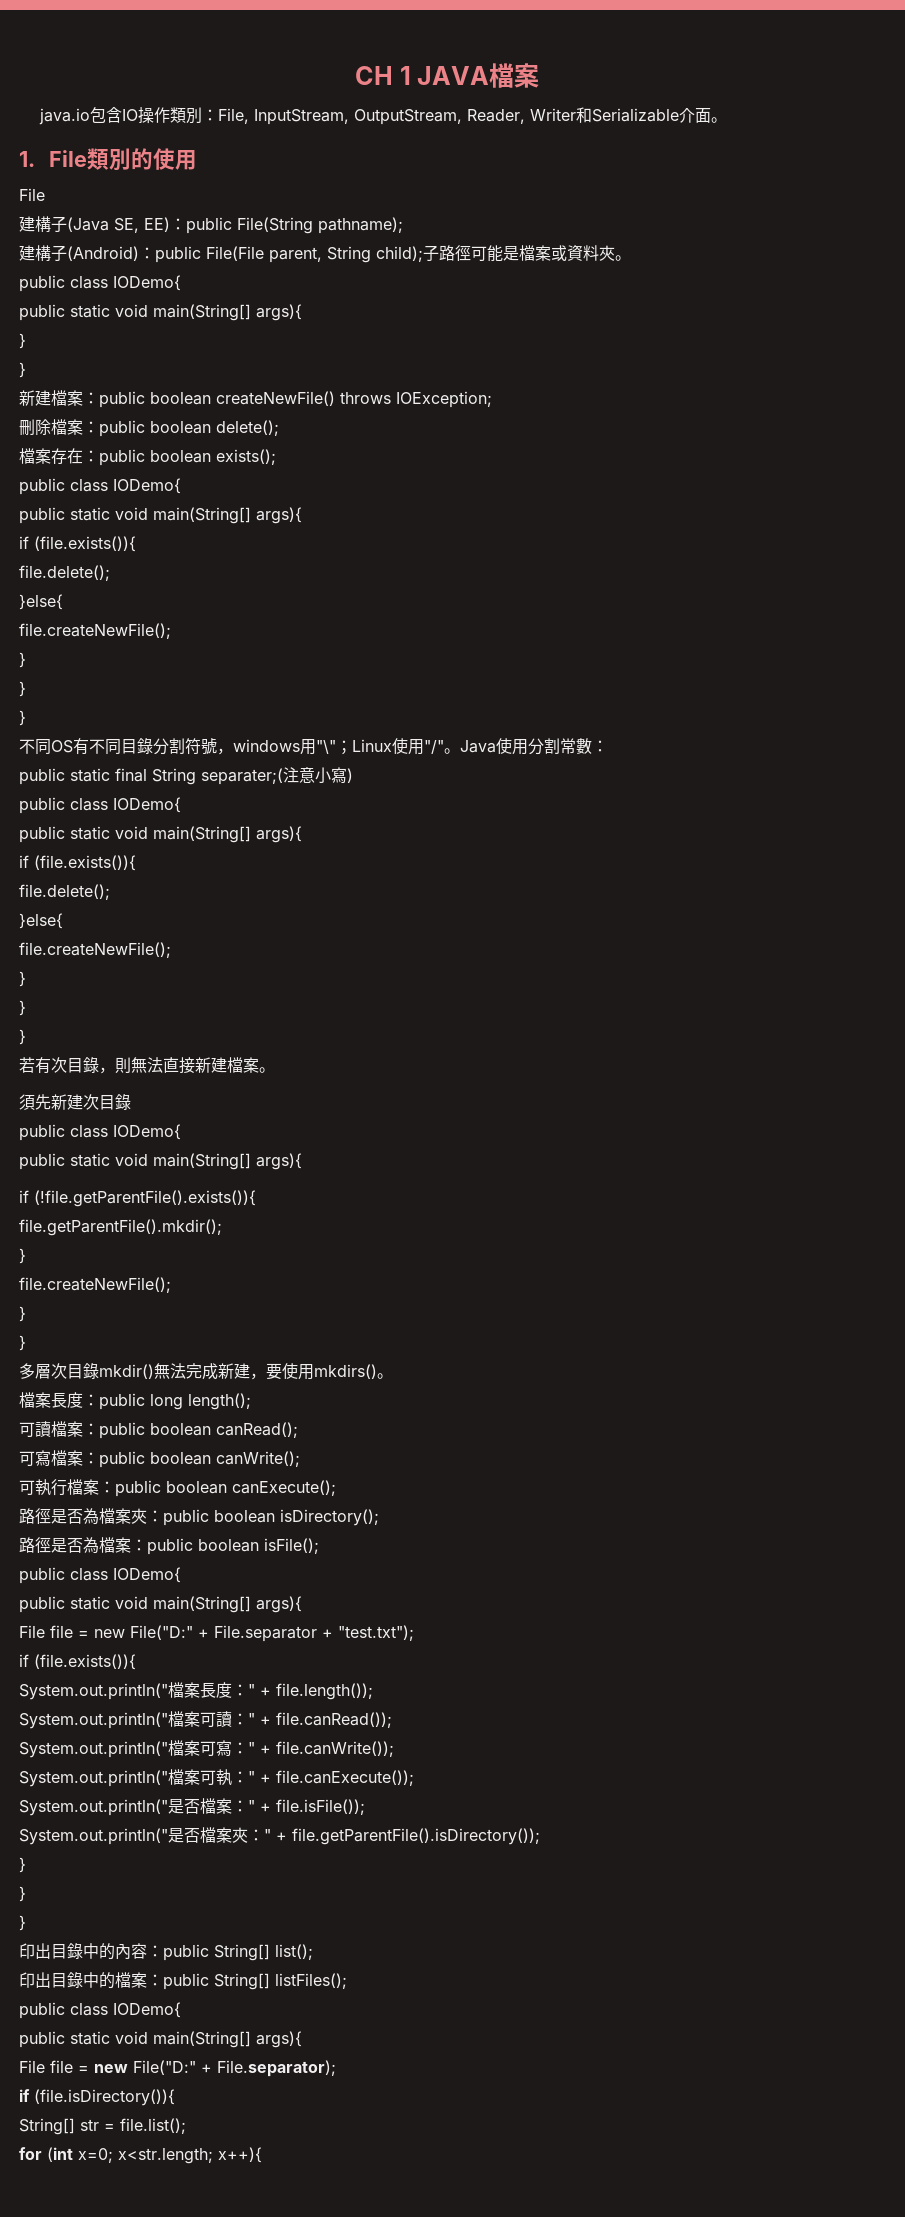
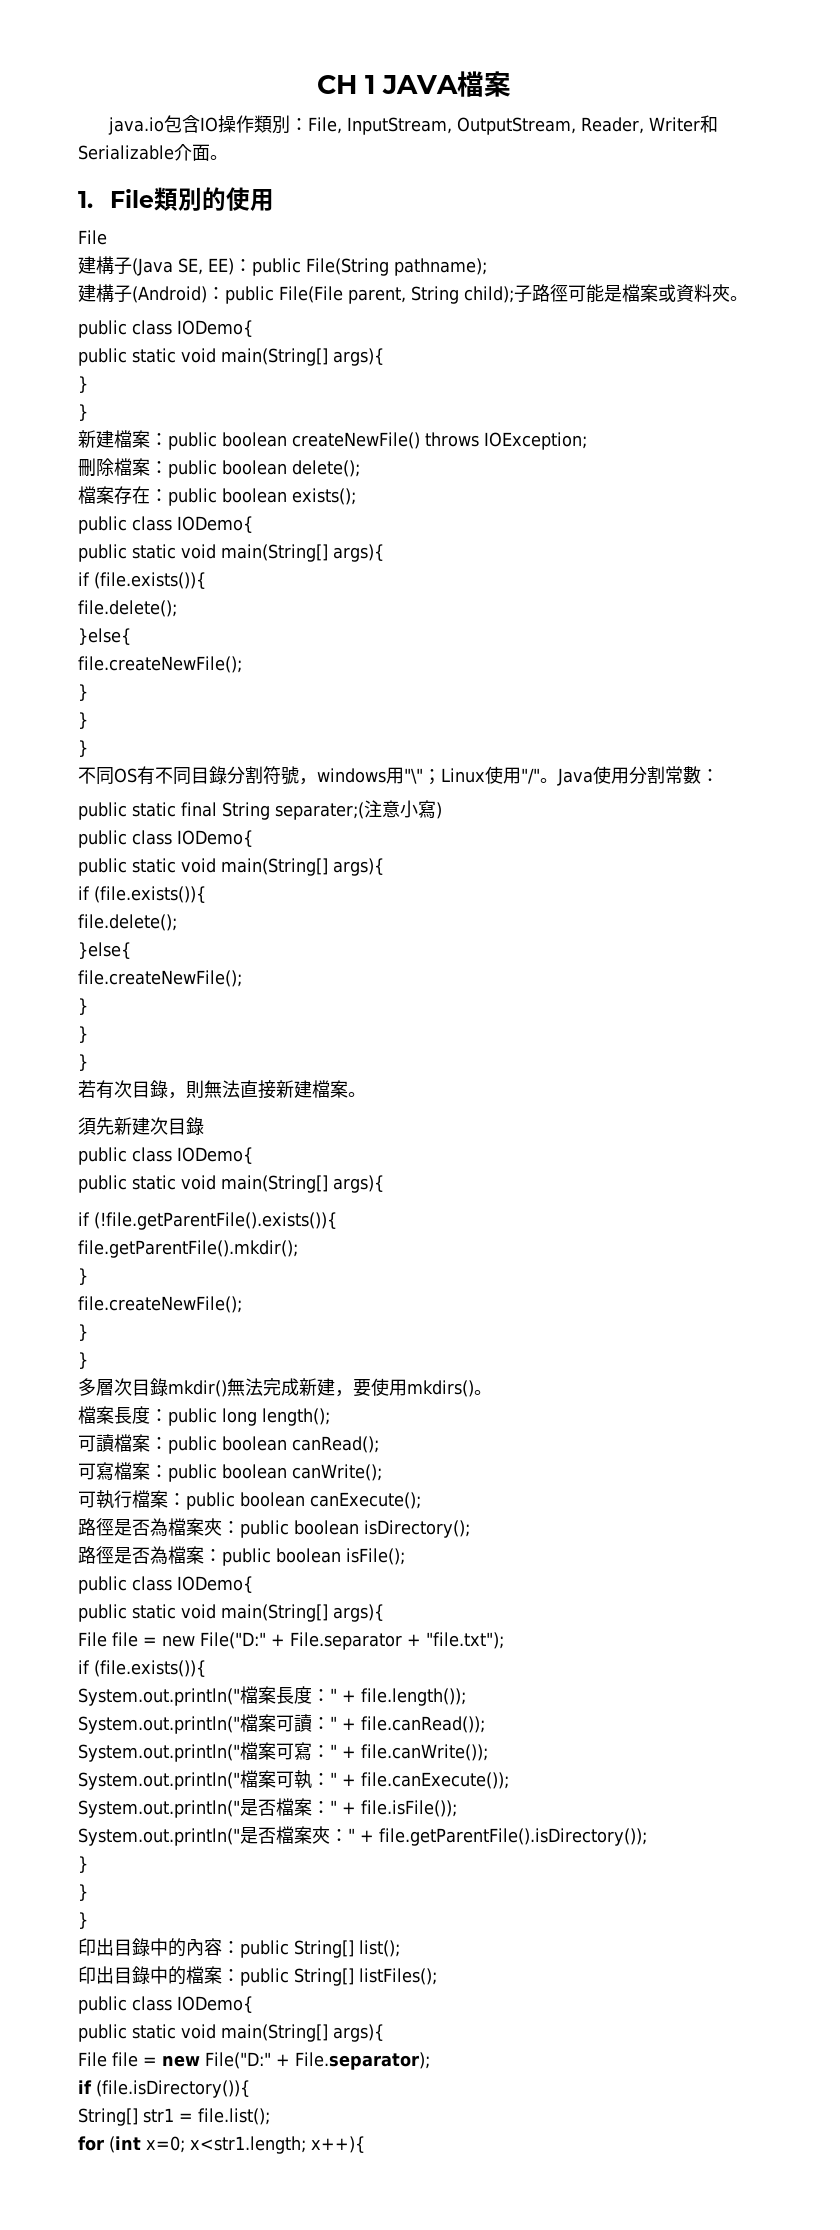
[338,1625,414,1641] "test.txt"); -> [425,1632,504,1649] "file.txt");
[80,2119,99,2131] str -> [143,2108,174,2123] str1
[118,2148,213,2164] x<str.length; -> [190,2136,306,2154] x<str1.length;

